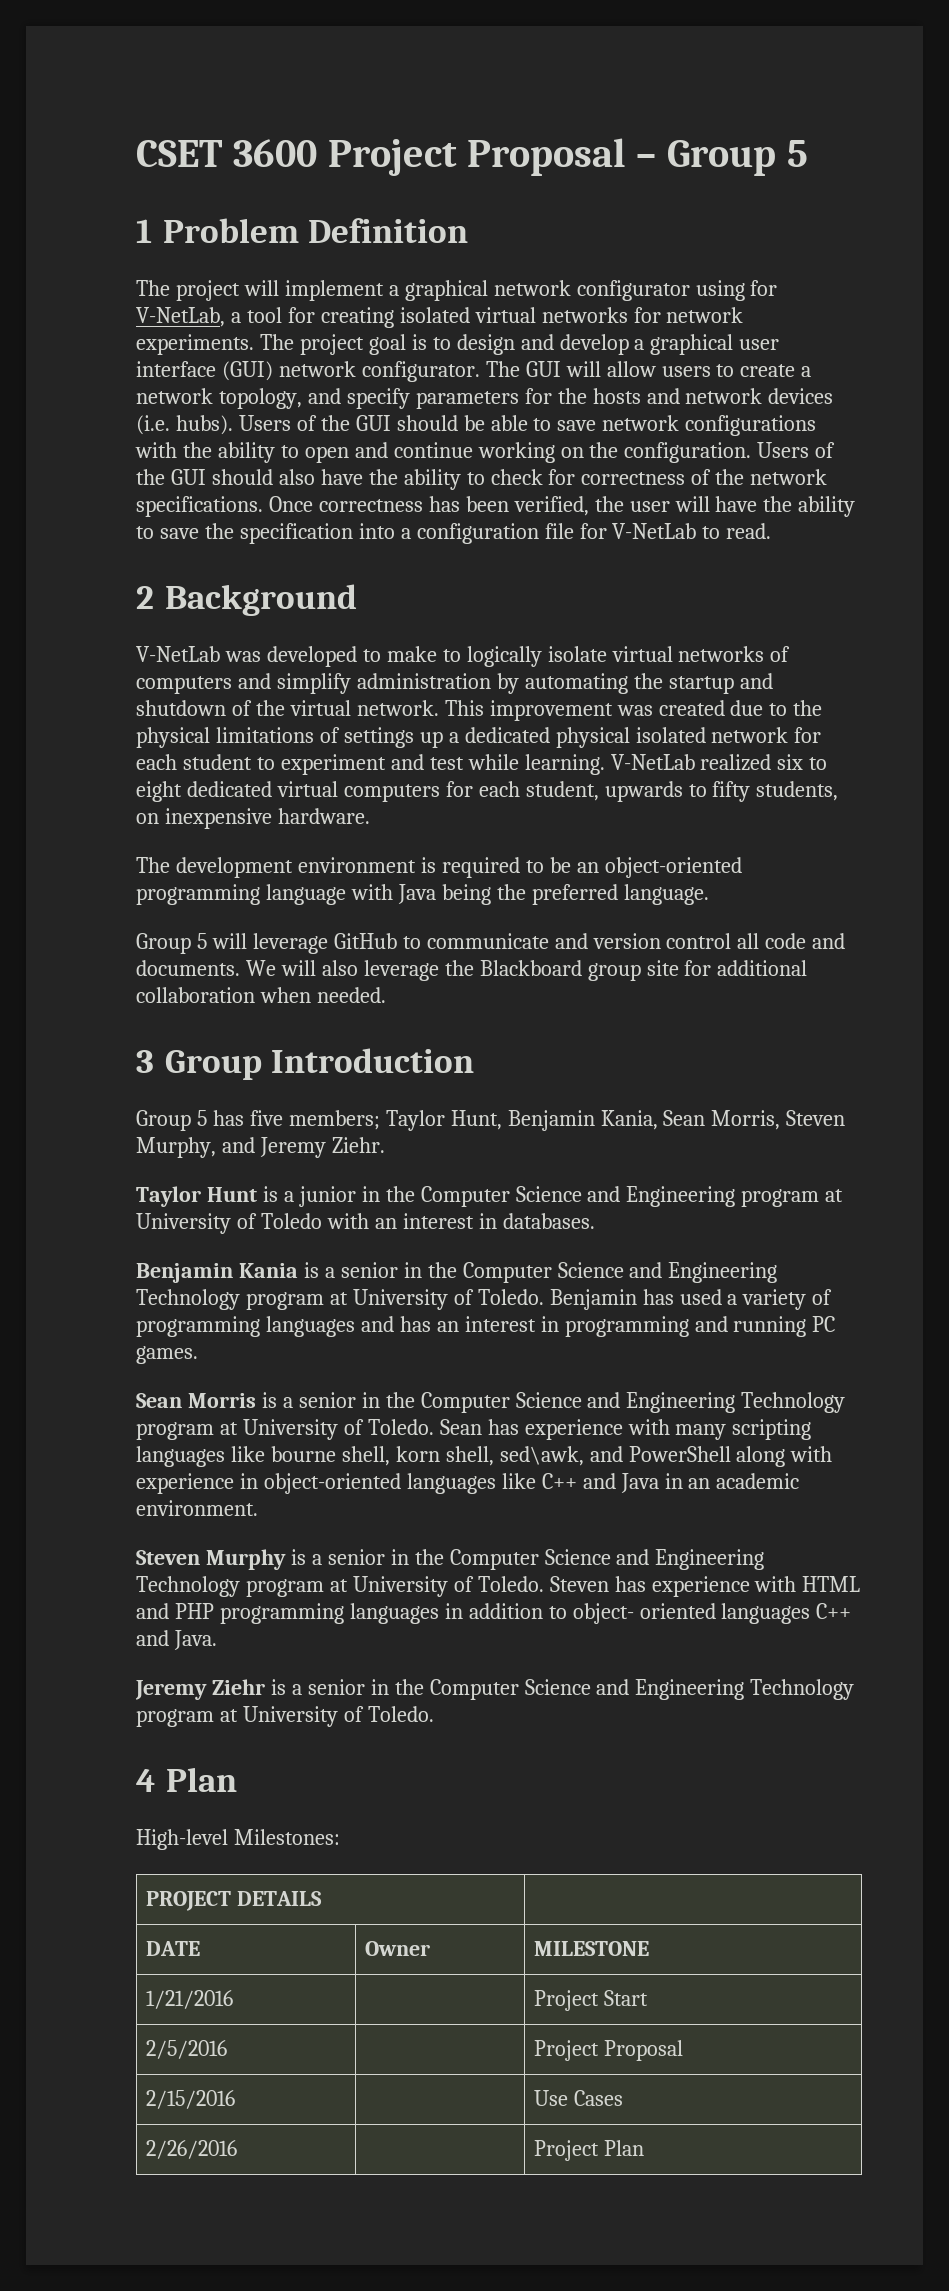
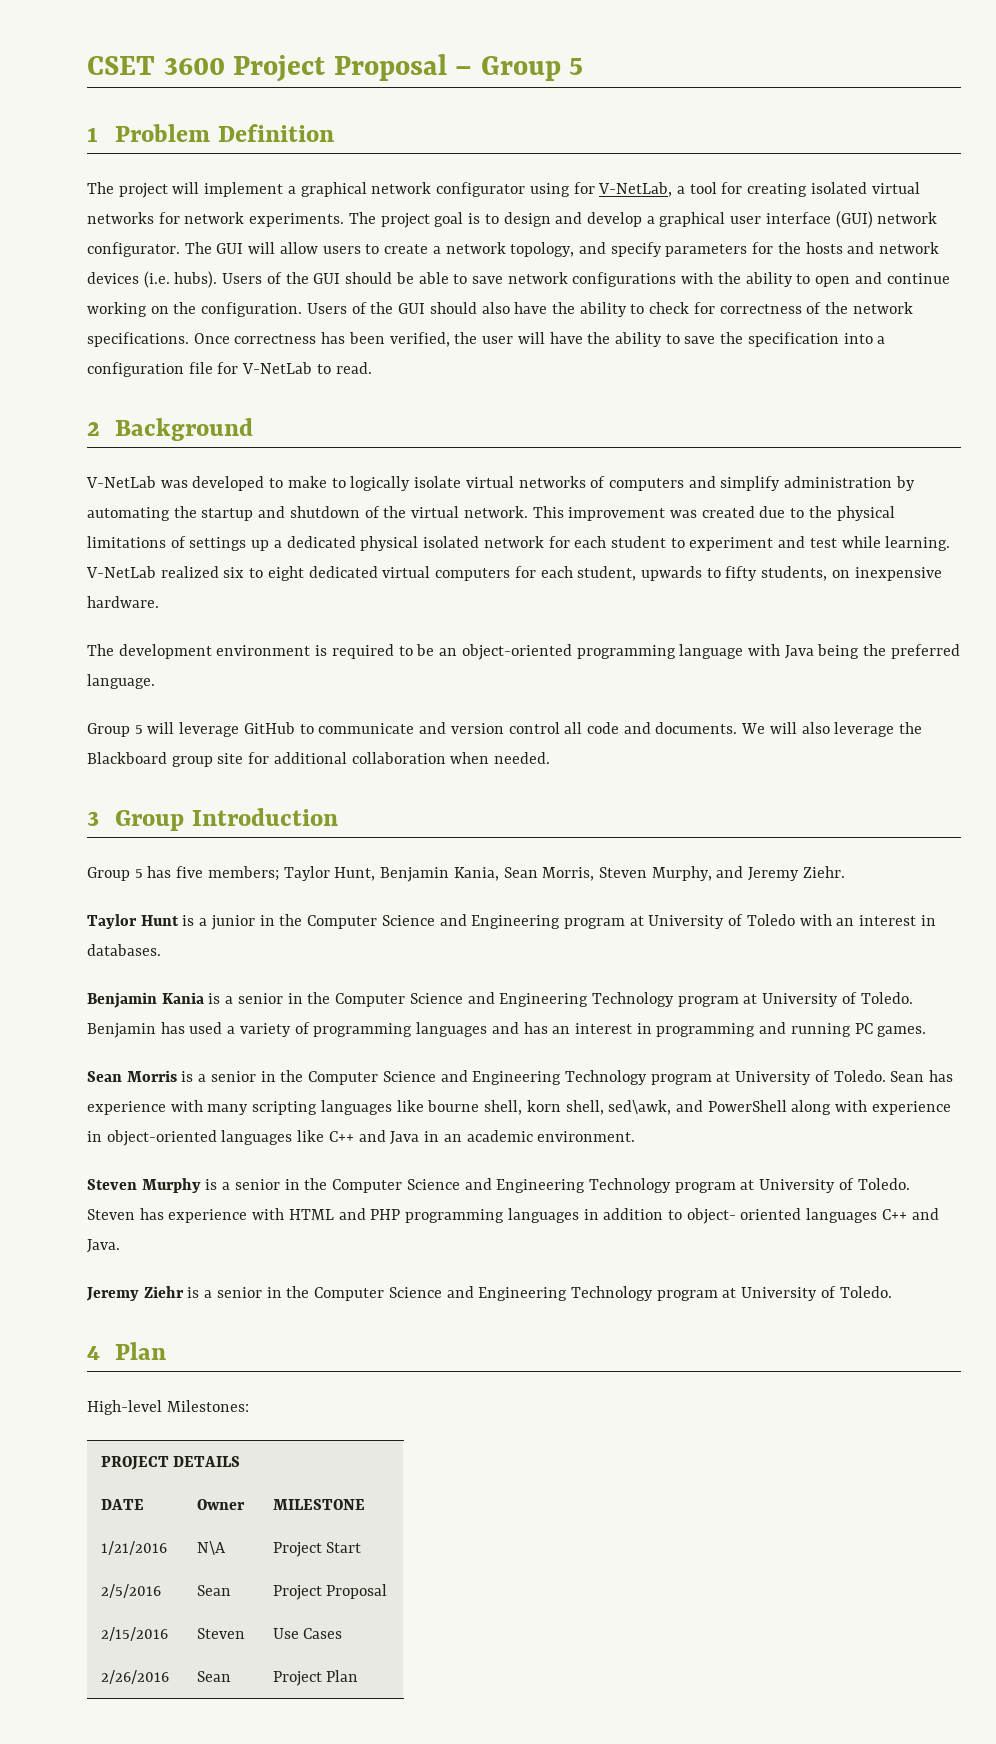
(233, 1999) none -> [196,1541,226,1555] N\A
(227, 2049) none -> [196,1585,231,1596] Sean
(235, 2099) none -> [196,1628,245,1639] Steven
(237, 2149) none -> [196,1671,231,1682] Sean

